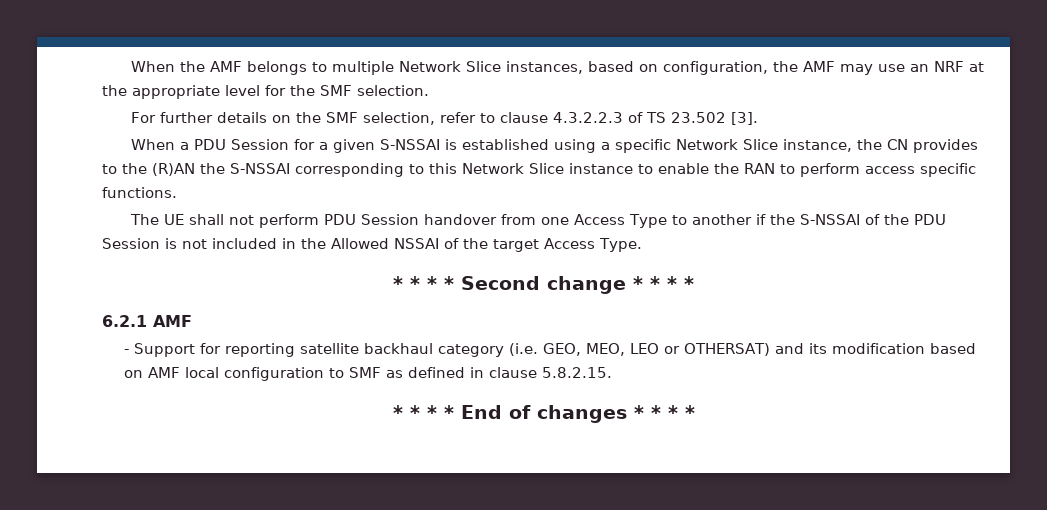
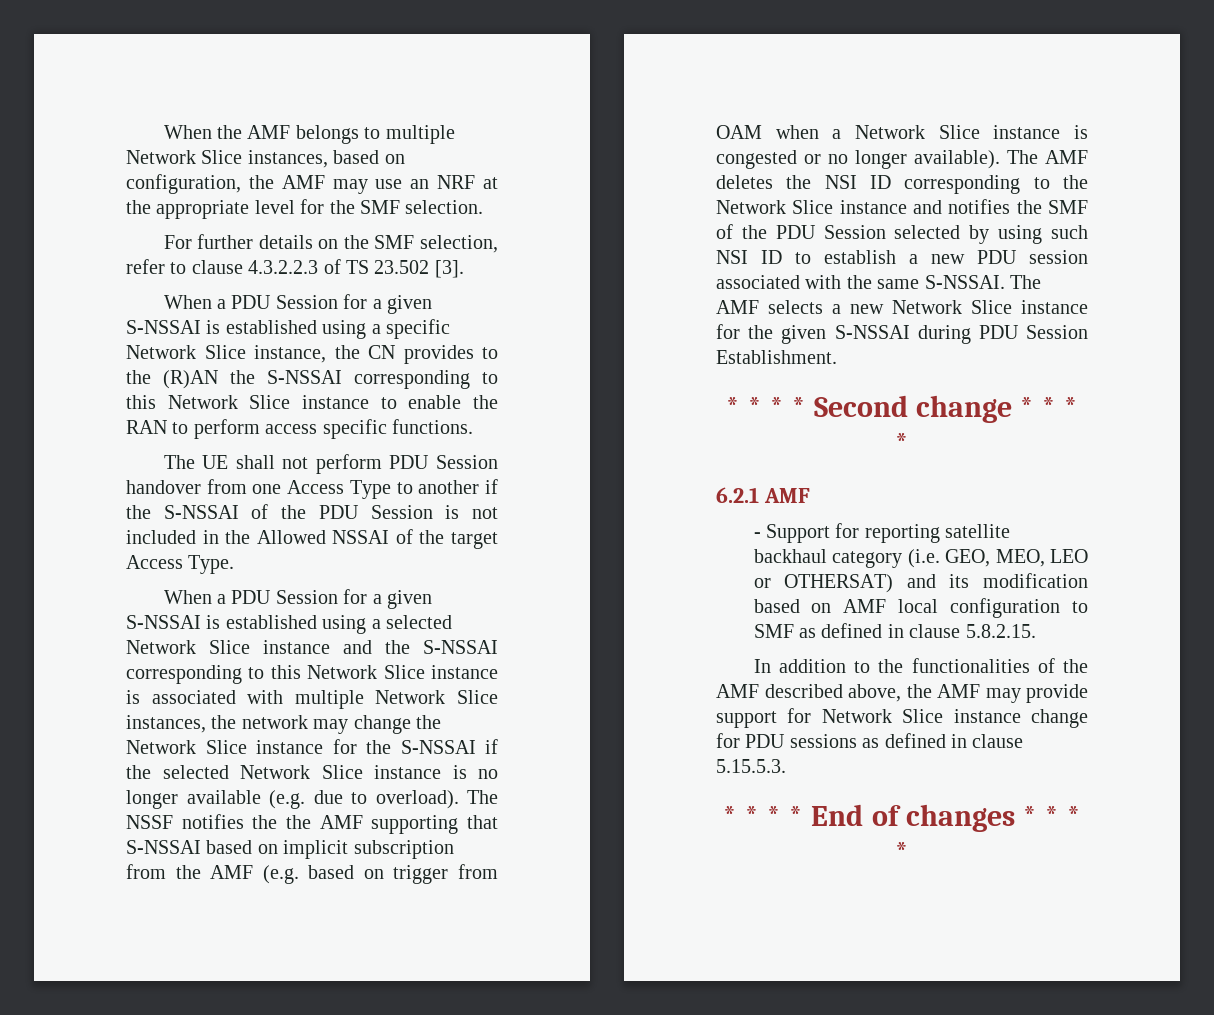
(642, 245) none -> [163,589,432,609] [126,615,452,634] [126,640,498,654] [126,665,498,684] [126,690,498,709] [126,715,441,734] [126,739,498,754] [126,765,498,779] [126,790,498,809] [126,814,499,834] [126,840,454,859] [126,864,498,884] [716,125,1088,139] [716,150,1088,169] [716,175,1088,194] [716,199,1088,214] [716,224,1088,244] [716,250,1088,264] [716,275,1041,289] [716,300,1088,314] [716,324,1088,344] [716,350,837,364] // When a PDU Session for a given S-NSSAI is established using a selected Network Slice instance and the S-NSSAI corresponding to this Network Slice instance is associated with multiple Network Slice instances, the network may change the Network Slice instance for the S-NSSAI if the selected Network Slice instance is no longer available (e.g. due to overload). The NSSF notifies the the AMF supporting that S-NSSAI based on implicit subscription from the AMF (e.g. based on trigger from OAM when a Network Slice instance is congested or no longer available). The AMF deletes the NSI ID corresponding to the Network Slice instance and notifies the SMF of the PDU Session selected by using such NSI ID to establish a new PDU session associated with the same S-NSSAI. The AMF selects a new Network Slice instance for the given S-NSSAI during PDU Session Establishment.
(613, 372) none -> [753,658,1088,673] [716,684,1088,703] [716,708,1088,728] [716,733,1024,748] [716,759,786,773] // In addition to the functionalities of the AMF described above, the AMF may provide support for Network Slice instance change for PDU sessions as defined in clause 5.15.5.3.

